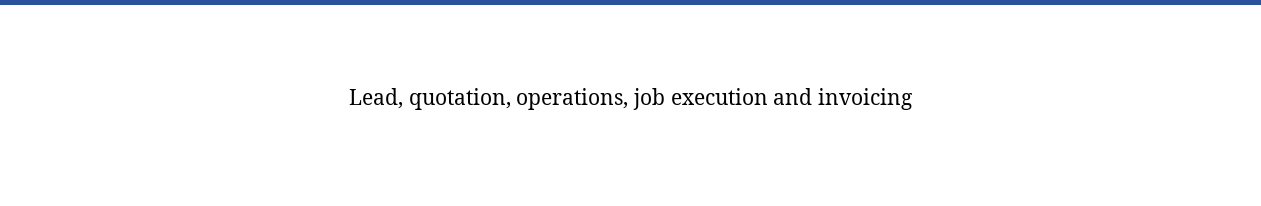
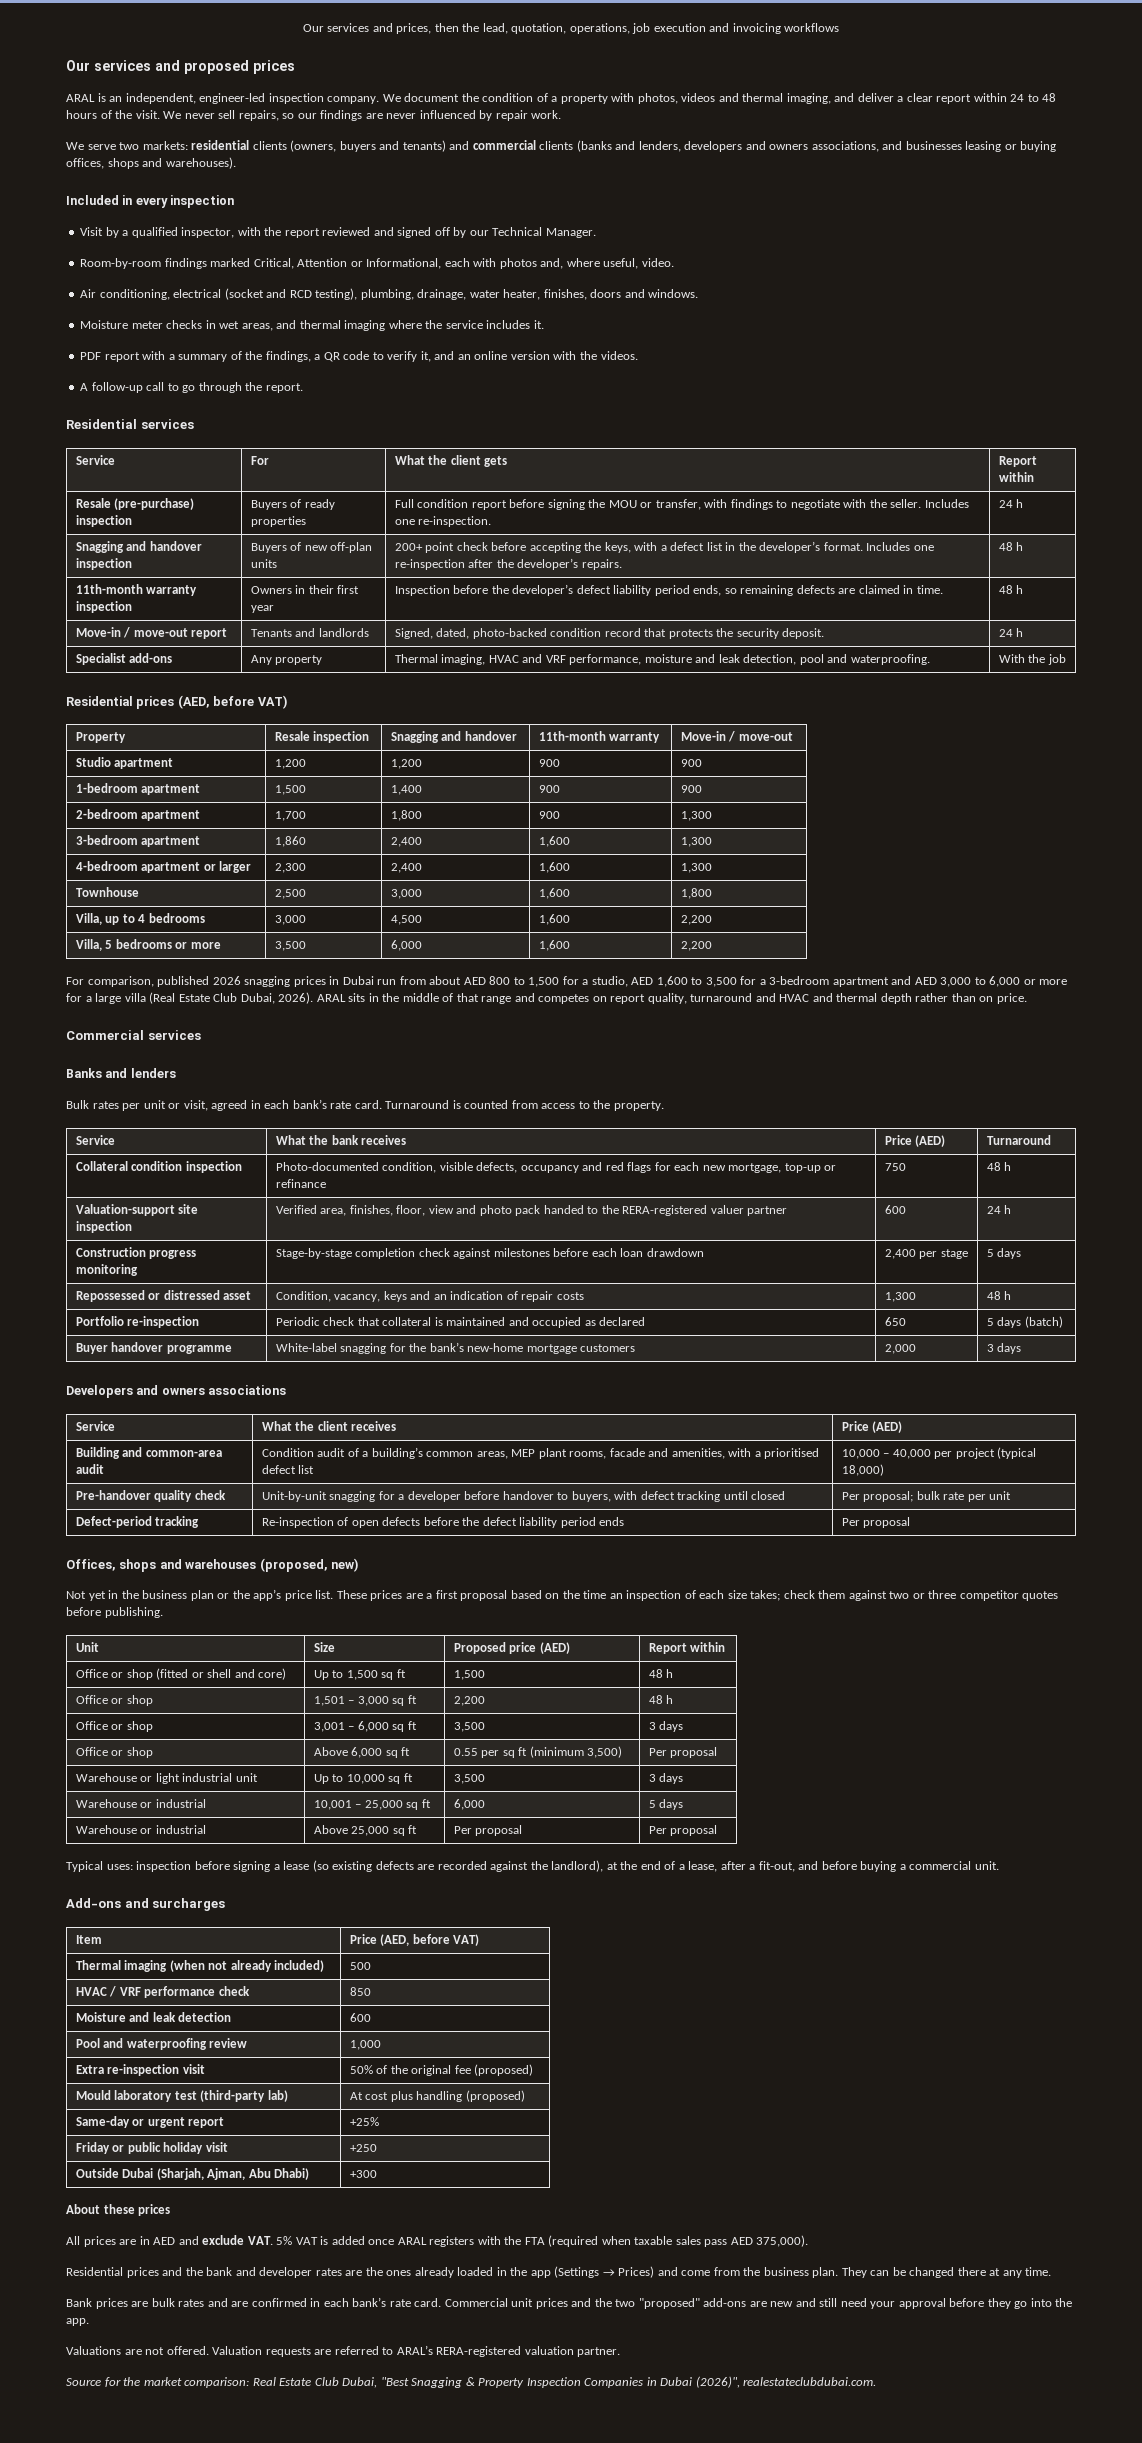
[348,88,403,109] Lead, -> [302,23,508,34] Our services and prices, then the lead,
(914, 99) none -> [784,23,840,32] [66,60,295,74] [66,93,1057,104] [66,110,562,121] [66,140,1057,152] [66,157,236,169] [66,195,235,208] [80,227,596,238] [80,258,674,269] [80,288,699,300] [80,320,544,331] [80,351,638,362] [80,382,303,393] [66,419,194,429] [75,455,115,465] [250,456,269,465] [394,455,508,467] [998,456,1037,467] [998,472,1034,482] [75,498,195,510] [75,515,132,527] [250,499,335,510] [250,516,306,527] [394,499,969,510] [394,516,492,527] [998,499,1024,508] [75,541,202,553] [75,558,132,570] [250,542,373,553] [250,559,277,568] [394,541,934,553] [394,558,622,570] [998,542,1024,551] [75,584,198,596] [75,601,132,613] [250,585,360,594] [250,605,274,613] [394,584,943,596] [998,585,1024,594] [75,627,228,639] [250,628,369,637] [394,628,825,639] [998,628,1024,637] [75,653,173,665] [250,655,323,665] [394,654,930,665] [998,654,1066,665] [66,695,288,709] [75,732,126,743] [274,731,370,743] [390,731,517,743] [538,731,661,743] [680,731,793,742] [75,757,174,769] [274,759,306,769] [390,759,422,769] [538,759,560,767] [680,759,702,767] [75,783,201,795] [274,785,306,795] [390,785,422,795] [538,785,560,793] [680,785,702,793] [75,809,201,821] [274,811,306,821] [390,810,422,821] [538,811,560,819] [680,811,712,821] [75,835,201,847] [274,836,306,847] [390,837,422,847] [538,836,570,847] [680,837,712,847] [75,861,252,873] [274,863,306,873] [390,863,422,873] [538,862,570,873] [680,863,712,873] [75,887,139,897] [274,889,306,899] [390,889,422,899] [538,888,570,899] [680,888,712,899] [75,913,205,925] [274,915,306,925] [390,915,422,925] [538,914,570,925] [680,915,712,925] [75,939,221,951] [274,941,306,951] [390,940,422,951] [538,940,570,951] [680,941,712,951] [66,976,1068,987] [66,992,1027,1004] [66,1030,201,1040] [66,1068,176,1078] [66,1099,664,1111] [75,1135,115,1145] [275,1135,407,1145] [884,1135,946,1147] [986,1135,1051,1145] [75,1161,242,1173] [275,1162,837,1173] [275,1179,326,1188] [884,1163,906,1171] [986,1162,1012,1171] [75,1204,199,1216] [75,1221,132,1233] [275,1205,788,1216] [884,1205,906,1214] [986,1205,1012,1214] [75,1247,197,1259] [75,1264,138,1276] [275,1248,704,1259] [884,1249,968,1259] [986,1248,1022,1259] [75,1290,252,1302] [275,1291,584,1302] [884,1292,916,1302] [986,1291,1012,1300] [75,1316,200,1328] [275,1317,646,1328] [884,1317,906,1326] [986,1316,1063,1328] [75,1342,232,1354] [275,1342,636,1354] [884,1344,916,1354] [986,1343,1022,1354] [66,1385,287,1398] [75,1421,115,1431] [261,1421,397,1431] [841,1421,903,1433] [75,1447,222,1459] [75,1464,104,1474] [261,1447,820,1459] [261,1465,315,1474] [841,1447,1037,1459] [841,1464,884,1476] [75,1490,226,1502] [261,1491,786,1502] [841,1491,1012,1502] [75,1516,200,1528] [261,1517,625,1528] [841,1517,911,1528] [66,1558,359,1572] [66,1589,1059,1601] [66,1607,163,1618] [75,1642,99,1652] [313,1642,335,1652] [453,1642,570,1654] [648,1642,726,1654] [75,1668,287,1680] [313,1669,406,1680] [453,1670,485,1680] [648,1669,674,1678] [75,1695,153,1706] [313,1695,417,1706] [453,1696,485,1706] [648,1695,674,1704] [75,1721,153,1732] [313,1721,417,1732] [453,1722,485,1732] [648,1721,684,1732] [75,1747,153,1758] [313,1747,411,1758] [453,1746,623,1758] [648,1747,718,1758] [75,1773,258,1784] [313,1773,413,1784] [453,1774,485,1784] [648,1773,684,1784] [75,1799,206,1808] [313,1799,431,1810] [453,1799,485,1810] [648,1799,684,1810] [75,1825,206,1834] [313,1825,418,1836] [453,1825,523,1836] [648,1825,718,1836] [66,1860,999,1872] [66,1898,226,1911] [75,1935,102,1944] [349,1934,480,1946] [75,1960,325,1972] [349,1962,371,1970] [75,1986,250,1998] [349,1987,371,1996] [75,2012,232,2022] [349,2013,371,2022] [75,2038,248,2050] [349,2040,381,2050] [75,2064,205,2076] [349,2064,534,2076] [75,2090,288,2102] [349,2090,525,2102] [75,2116,225,2128] [349,2117,379,2126] [75,2142,228,2154] [349,2144,377,2152] [75,2168,310,2180] [349,2170,377,2178] [66,2204,171,2216] [66,2235,809,2247] [66,2266,1052,2278] [66,2297,1073,2309] [66,2318,89,2326] [66,2345,621,2357] [66,2376,877,2388] workflows // Our services and proposed prices // ARAL is an independent, engineer-led inspection company. We document the condition of a property with photos, videos and thermal imaging, and deliver a clear report within 24 to 48 hours of the visit. We never sell repairs, so our findings are never influenced by repair work. // We serve two markets: residential clients (owners, buyers and tenants) and commercial clients (banks and lenders, developers and owners associations, and businesses leasing or buying offices, shops and warehouses). // Included in every inspection // Visit by a qualified inspector, with the report reviewed and signed off by our Technical Manager. // Room-by-room findings marked Critical, Attention or Informational, each with photos and, where useful, video. // Air conditioning, electrical (socket and RCD testing), plumbing, drainage, water heater, finishes, doors and windows. // Moisture meter checks in wet areas, and thermal imaging where the service includes it. // PDF report with a summary of the findings, a QR code to verify it, and an online version with the videos. // A follow-up call to go through the report. // Residential services // Service | For | What the client gets | Report within // Resale (pre-purchase) inspection | Buyers of ready properties | Full condition report before signing the MOU or transfer, with findings to negotiate with the seller. Includes one re-inspection. | 24 h // Snagging and handover inspection | Buyers of new off-plan units | 200+ point check before accepting the keys, with a defect list in the developer’s format. Includes one re-inspection after the developer’s repairs. | 48 h // 11th-month warranty inspection | Owners in their first year | Inspection before the developer’s defect liability period ends, so remaining defects are claimed in time. | 48 h // Move-in / move-out report | Tenants and landlords | Signed, dated, photo-backed condition record that protects the security deposit. | 24 h // Specialist add-ons | Any property | Thermal imaging, HVAC and VRF performance, moisture and leak detection, pool and waterproofing. | With the job // Residential prices (AED, before VAT) // Property | Resale inspection | Snagging and handover | 11th-month warranty | Move-in / move-out // Studio apartment | 1,200 | 1,200 | 900 | 900 // 1-bedroom apartment | 1,500 | 1,400 | 900 | 900 // 2-bedroom apartment | 1,700 | 1,800 | 900 | 1,300 // 3-bedroom apartment | 1,860 | 2,400 | 1,600 | 1,300 // 4-bedroom apartment or larger | 2,300 | 2,400 | 1,600 | 1,300 // Townhouse | 2,500 | 3,000 | 1,600 | 1,800 // Villa, up to 4 bedrooms | 3,000 | 4,500 | 1,600 | 2,200 // Villa, 5 bedrooms or more | 3,500 | 6,000 | 1,600 | 2,200 // For comparison, published 2026 snagging prices in Dubai run from about AED 800 to 1,500 for a studio, AED 1,600 to 3,500 for a 3-bedroom apartment and AED 3,000 to 6,000 or more for a large villa (Real Estate Club Dubai, 2026). ARAL sits in the middle of that range and competes on report quality, turnaround and HVAC and thermal depth rather than on price. // Commercial services // Banks and lenders // Bulk rates per unit or visit, agreed in each bank’s rate card. Turnaround is counted from access to the property. // Service | What the bank receives | Price (AED) | Turnaround // Collateral condition inspection | Photo-documented condition, visible defects, occupancy and red flags for each new mortgage, top-up or refinance | 750 | 48 h // Valuation-support site inspection | Verified area, finishes, floor, view and photo pack handed to the RERA-registered valuer partner | 600 | 24 h // Construction progress monitoring | Stage-by-stage completion check against milestones before each loan drawdown | 2,400 per stage | 5 days // Repossessed or distressed asset | Condition, vacancy, keys and an indication of repair costs | 1,300 | 48 h // Portfolio re-inspection | Periodic check that collateral is maintained and occupied as declared | 650 | 5 days (batch) // Buyer handover programme | White-label snagging for the bank’s new-home mortgage customers | 2,000 | 3 days // Developers and owners associations // Service | What the client receives | Price (AED) // Building and common-area audit | Condition audit of a building’s common areas, MEP plant rooms, facade and amenities, with a prioritised defect list | 10,000 – 40,000 per project (typical 18,000) // Pre-handover quality check | Unit-by-unit snagging for a developer before handover to buyers, with defect tracking until closed | Per proposal; bulk rate per unit // Defect-period tracking | Re-inspection of open defects before the defect liability period ends | Per proposal // Offices, shops and warehouses (proposed, new) // Not yet in the business plan or the app’s price list. These prices are a first proposal based on the time an inspection of each size takes; check them against two or three competitor quotes before publishing. // Unit | Size | Proposed price (AED) | Report within // Office or shop (fitted or shell and core) | Up to 1,500 sq ft | 1,500 | 48 h // Office or shop | 1,501 – 3,000 sq ft | 2,200 | 48 h // Office or shop | 3,001 – 6,000 sq ft | 3,500 | 3 days // Office or shop | Above 6,000 sq ft | 0.55 per sq ft (minimum 3,500) | Per proposal // Warehouse or light industrial unit | Up to 10,000 sq ft | 3,500 | 3 days // Warehouse or industrial | 10,001 – 25,000 sq ft | 6,000 | 5 days // Warehouse or industrial | Above 25,000 sq ft | Per proposal | Per proposal // Typical uses: inspection before signing a lease (so existing defects are recorded against the landlord), at the end of a lease, after a fit-out, and before buying a commercial unit. // Add-ons and surcharges // Item | Price (AED, before VAT) // Thermal imaging (when not already included) | 500 // HVAC / VRF performance check | 850 // Moisture and leak detection | 600 // Pool and waterproofing review | 1,000 // Extra re-inspection visit | 50% of the original fee (proposed) // Mould laboratory test (third-party lab) | At cost plus handling (proposed) // Same-day or urgent report | +25% // Friday or public holiday visit | +250 // Outside Dubai (Sharjah, Ajman, Abu Dhabi) | +300 // About these prices // All prices are in AED and exclude VAT. 5% VAT is added once ARAL registers with the FTA (required when taxable sales pass AED 375,000). // Residential prices and the bank and developer rates are the ones already loaded in the app (Settings → Prices) and come from the business plan. They can be changed there at any time. // Bank prices are bulk rates and are confirmed in each bank’s rate card. Commercial unit prices and the two "proposed" add-ons are new and still need your approval before they go into the app. // Valuations are not offered. Valuation requests are referred to ARAL’s RERA-registered valuation partner. // Source for the market comparison: Real Estate Club Dubai, "Best Snagging & Property Inspection Companies in Dubai (2026)", realestateclubdubai.com.

